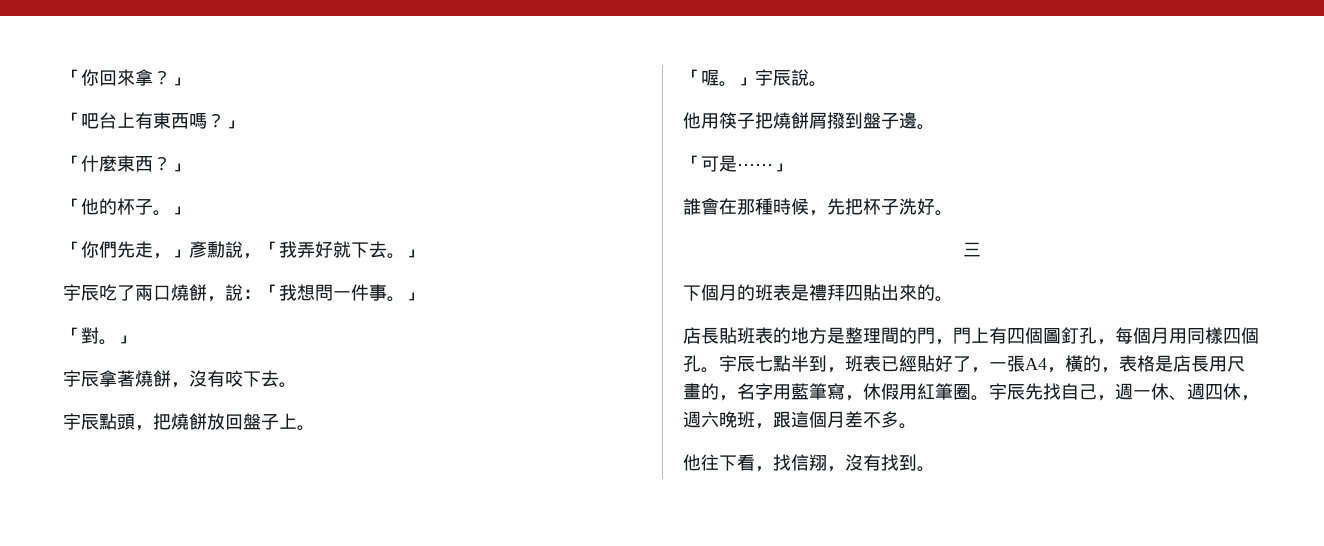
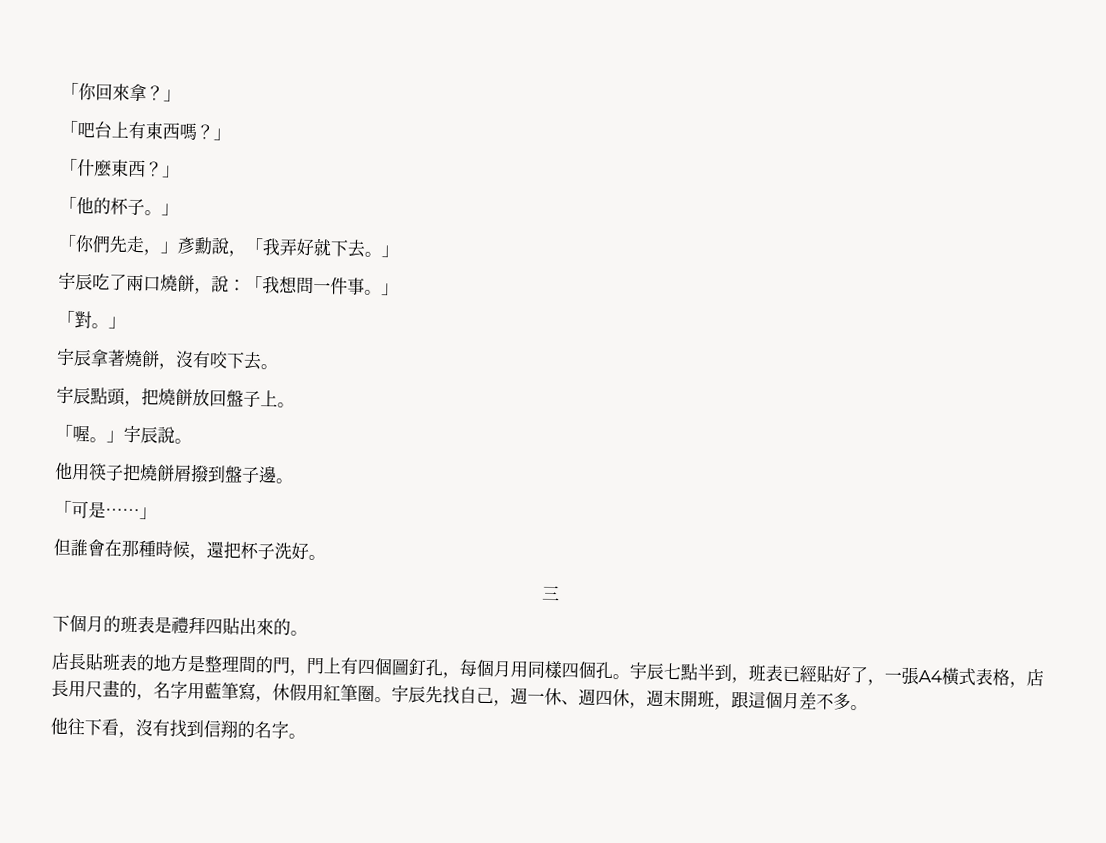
(791, 167) none -> [53,538,71,556] 但
[827,198,845,215] 先 -> [206,541,224,559] 還
[1047,355,1173,373] ，橫的，表格是 -> [941,667,1027,688] 橫式表格，
[701,411,737,428] 六晚 -> [663,689,698,708] 末開
[773,454,917,472] 找信翔，沒有找到 -> [135,719,289,739] 沒有找到信翔的名字

